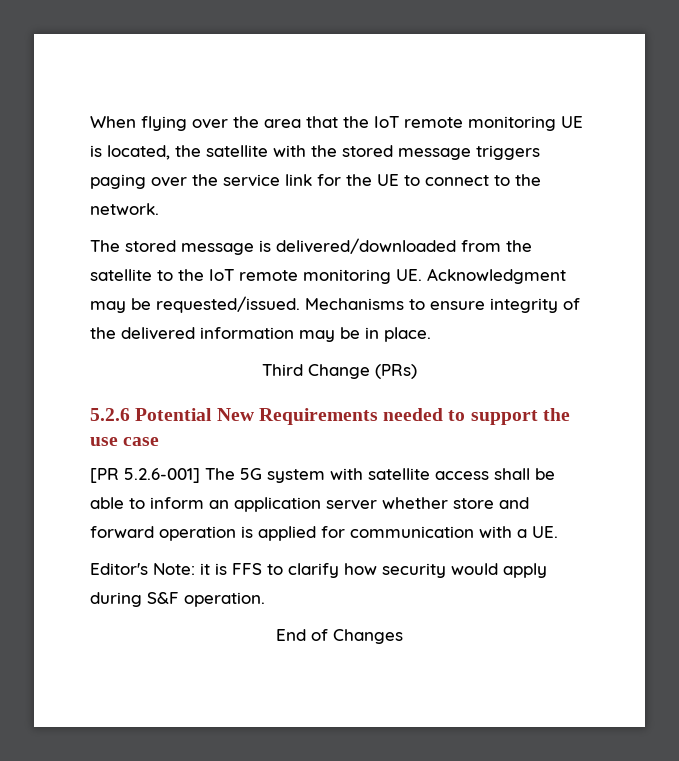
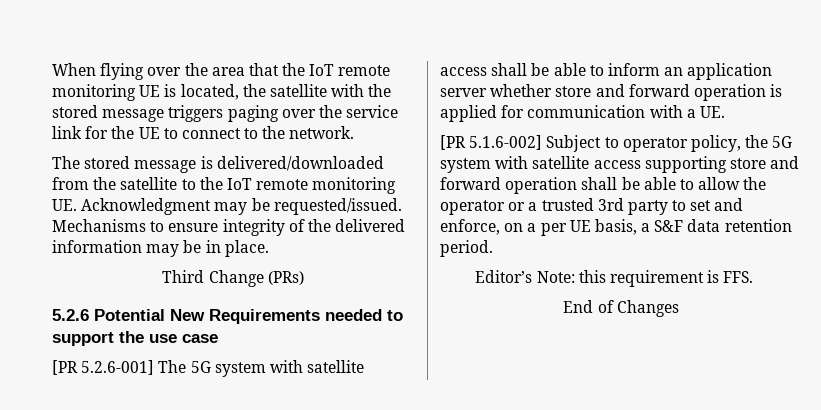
[90,563,547,578] [90,592,265,607] Editor's Note: it is FFS to clarify how security would apply during S&F operation. -> [440,135,793,152] [440,156,800,173] [440,177,767,194] [440,198,744,215] [440,219,792,236] [440,240,493,257] [475,270,754,287] [PR 5.1.6-002] Subject to operator policy, the 5G system with satellite access supporting store and forward operation shall be able to allow the operator or a trusted 3rd party to set and enforce, on a per UE basis, a S&F data retention period. // Editor’s Note: this requirement is FFS.

